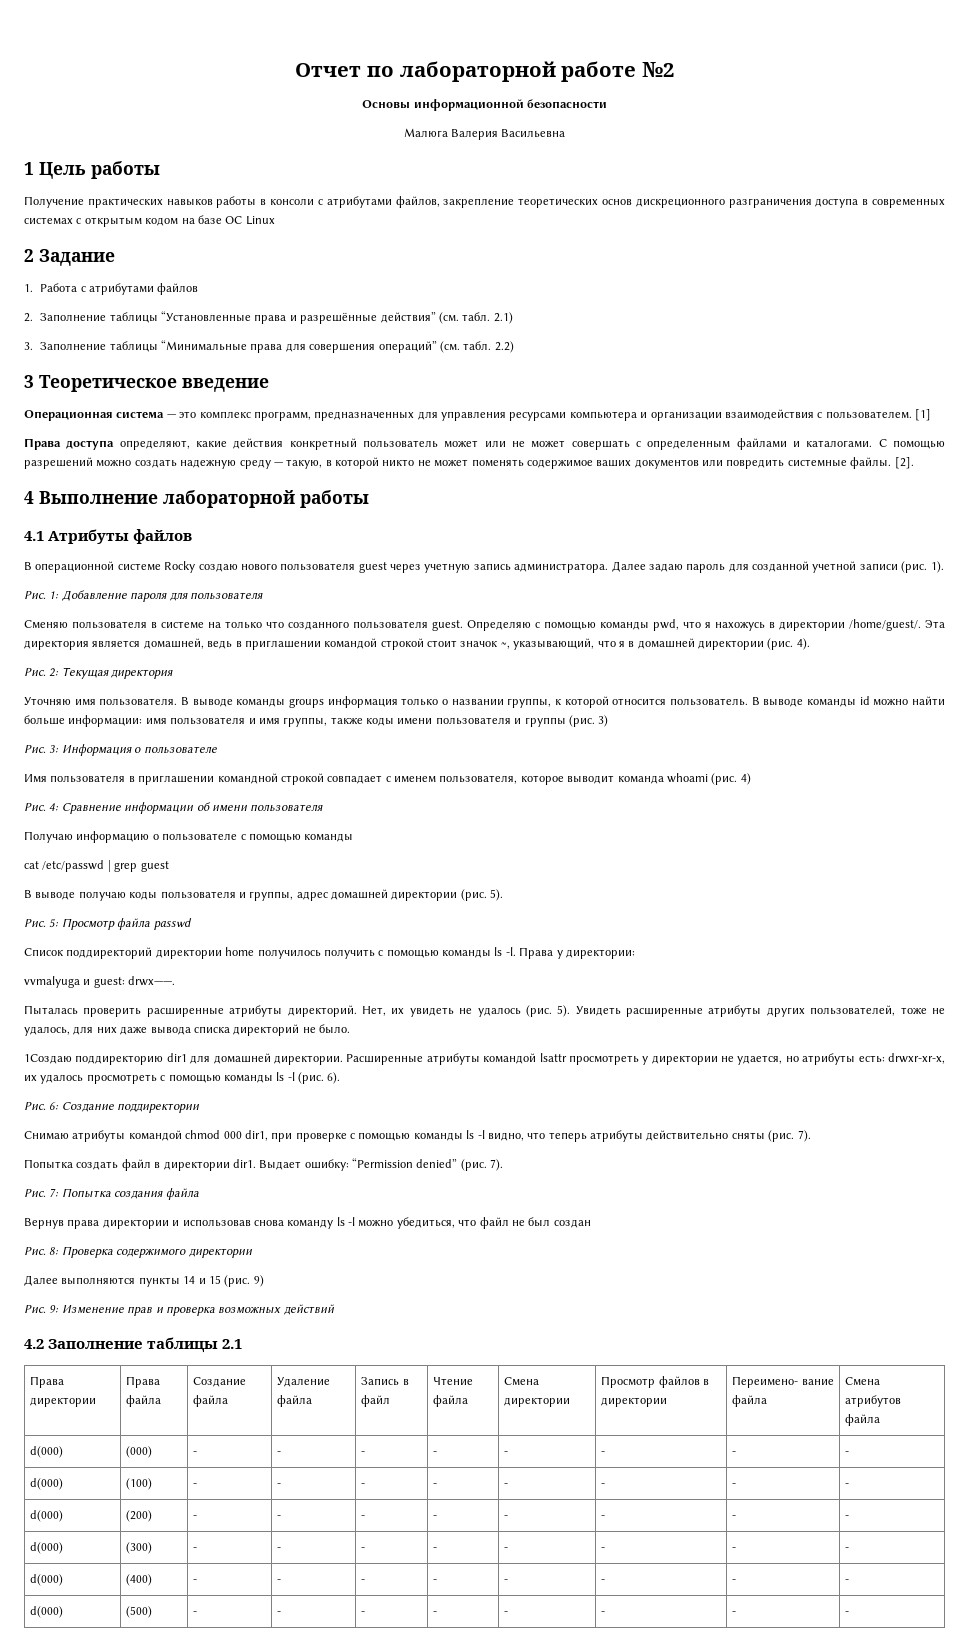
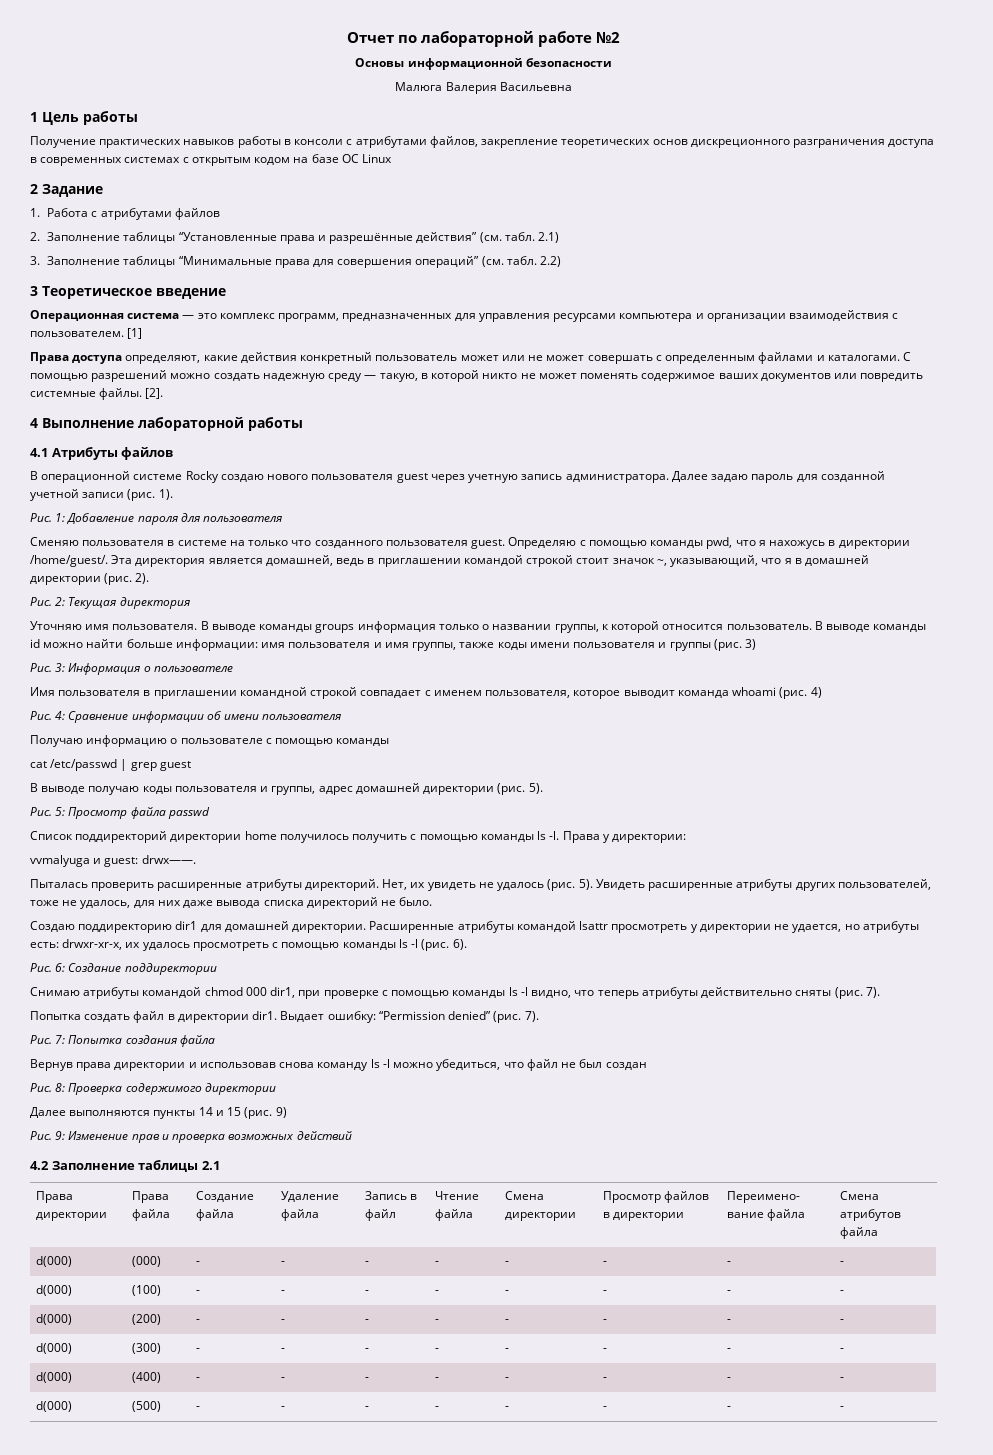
[796,638,810,650] 4). -> [135,573,150,584] 2).
[24,1054,72,1064] 1Создаю -> [30,921,75,932] Создаю

